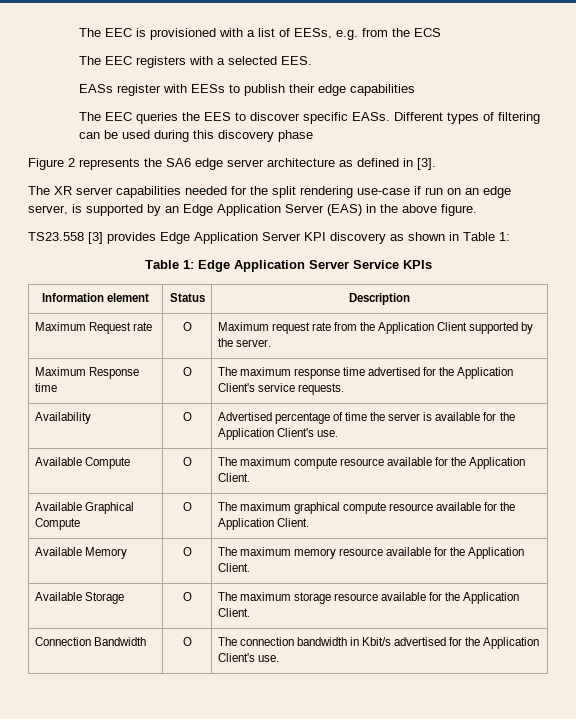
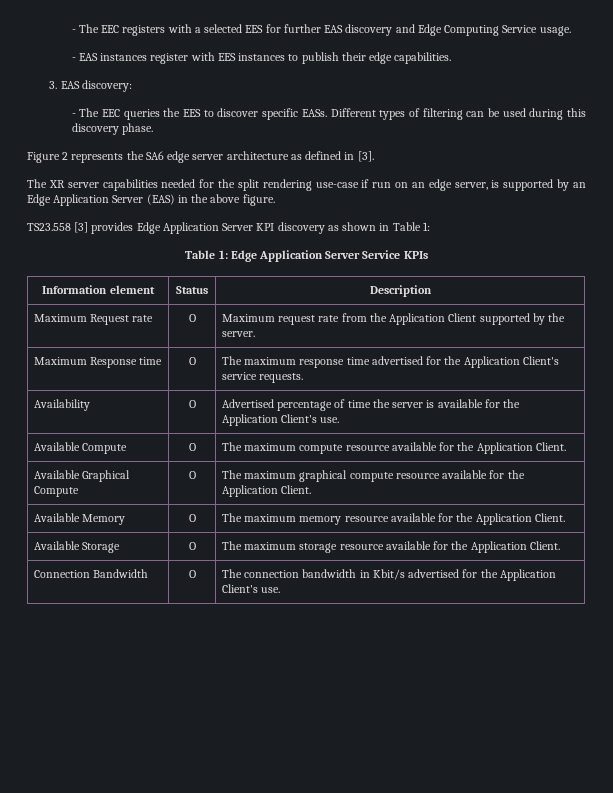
[79,28,442,40] The EEC is provisioned with a list of EESs, e.g. from the ECS // -> [71,29,76,33] -
[281,56,313,65] [79,84,416,96] EES. // EASs register with EESs to publish their edge capabilities // -> [245,24,571,36] [71,52,452,64] [49,80,132,92] [71,113,76,117] EES for further EAS discovery and Edge Computing Service usage. // - EAS instances register with EES instances to publish their edge capabilities. // 3. EAS discovery: // -
[278,130,314,142] phase -> [121,123,153,135] phase.

